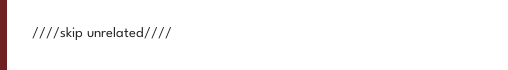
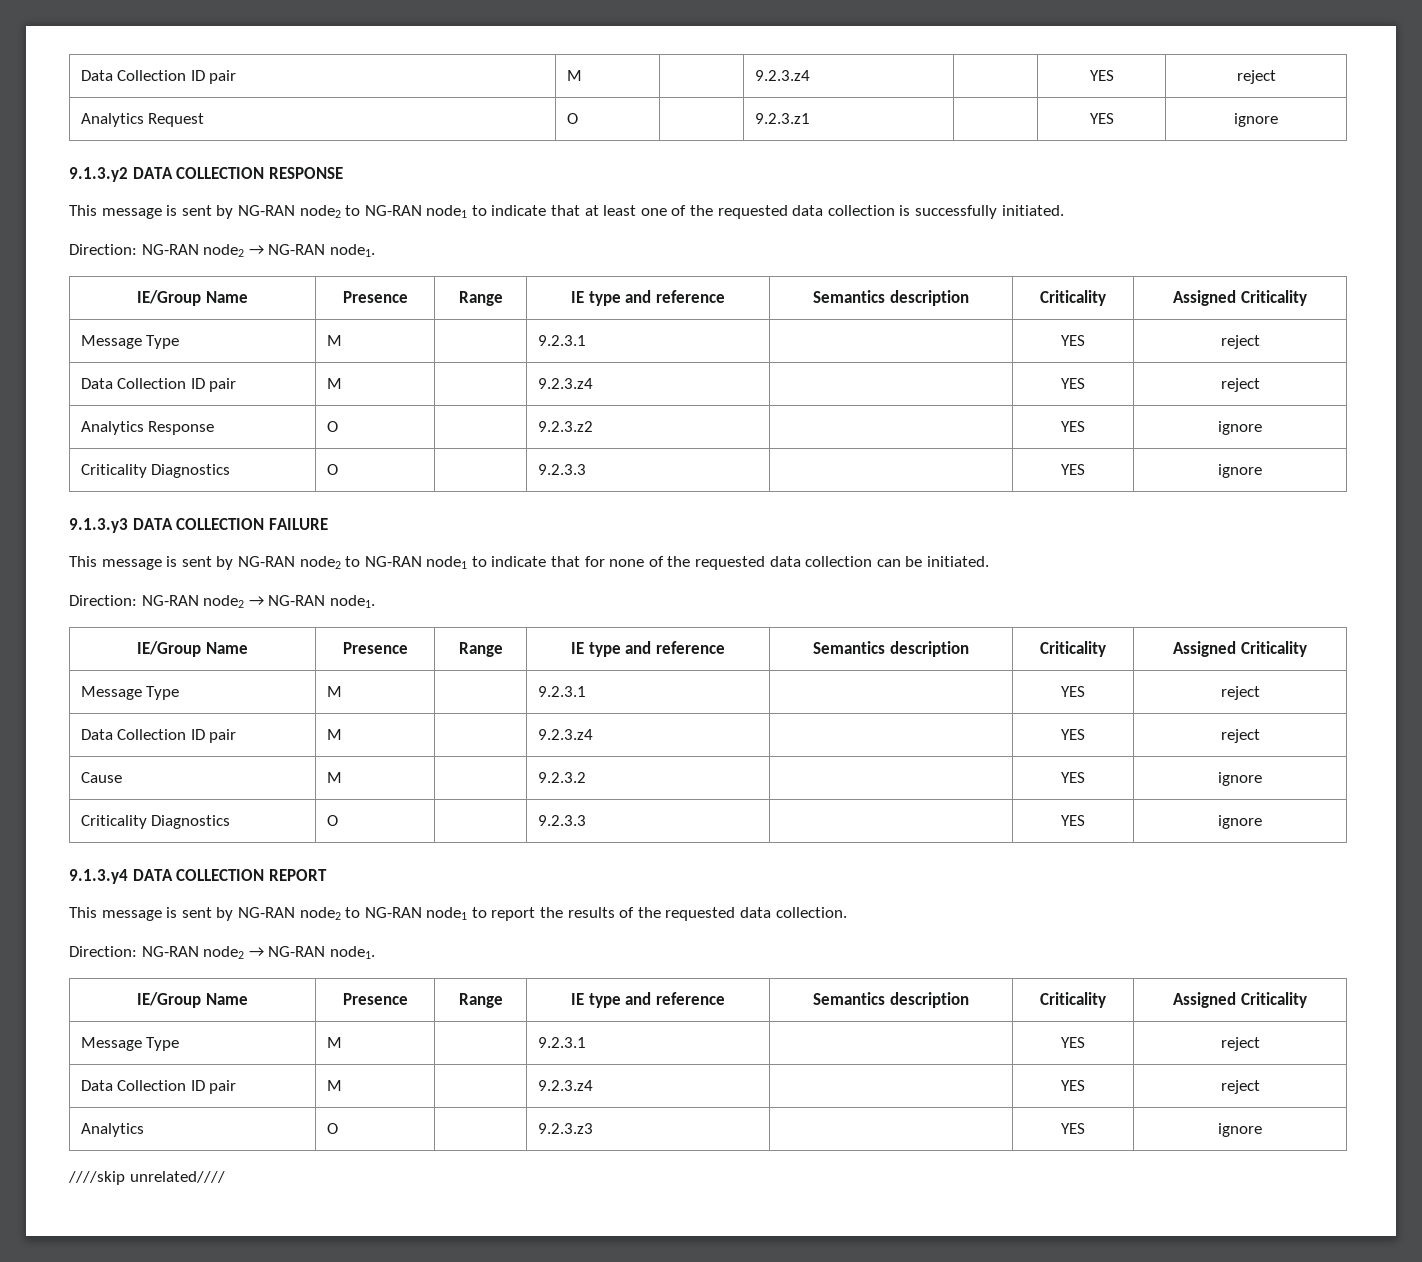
(32, 34) none -> [80,70,237,84] [566,70,582,81] [754,70,810,81] [1089,70,1114,81] [1236,70,1276,84] [80,113,205,127] [566,113,578,124] [754,113,810,124] [1089,113,1114,124] [1234,113,1278,127] [69,167,343,182] [69,205,1064,219] [69,244,375,257] [137,290,248,306] [342,291,408,303] [458,291,503,306] [571,290,725,306] [813,290,969,306] [1040,290,1106,306] [1173,290,1307,306] [80,335,180,349] [326,335,342,346] [537,335,586,346] [1061,335,1085,346] [1220,335,1260,349] [80,378,237,392] [326,378,342,389] [537,378,593,389] [1061,378,1085,389] [1220,378,1260,392] [80,421,215,435] [326,421,338,432] [537,421,593,432] [1061,421,1085,432] [1218,421,1262,435] [80,464,231,478] [326,464,338,475] [537,464,586,475] [1061,464,1085,475] [1218,464,1262,478] [69,518,328,533] [69,556,989,570] [69,595,375,608] [137,641,248,657] [342,642,408,654] [458,642,503,657] [571,641,725,657] [813,641,969,657] [1040,641,1106,657] [1173,641,1307,657] [80,686,180,700] [326,686,342,697] [537,686,586,697] [1061,686,1085,697] [1220,686,1260,700] [80,729,237,743] [326,729,342,740] [537,729,593,740] [1061,729,1085,740] [1220,729,1260,743] [80,772,122,783] [326,772,342,783] [537,772,586,783] [1061,772,1085,783] [1218,772,1262,786] [80,815,231,829] [326,815,338,826] [537,815,586,826] [1061,815,1085,826] [1218,815,1262,829] [69,869,327,884] [69,907,847,921] [69,946,375,959] [137,992,248,1008] [342,993,408,1005] [458,993,503,1008] [571,992,725,1008] [813,992,969,1008] [1040,992,1106,1008] [1173,992,1307,1008] [80,1037,180,1051] [326,1037,342,1048] [537,1037,586,1048] [1061,1037,1085,1048] [1220,1037,1260,1051] [80,1080,237,1094] [326,1080,342,1091] [537,1080,593,1091] [1061,1080,1085,1091] [1220,1080,1260,1094] [80,1123,144,1137] [326,1123,338,1134] [537,1123,593,1134] [1061,1123,1085,1134] [1218,1123,1262,1137] Data Collection ID pair | M | | 9.2.3.z4 | | YES | reject // Analytics Request | O | | 9.2.3.z1 | | YES | ignore // 9.1.3.y2 DATA COLLECTION RESPONSE // This message is sent by NG-RAN node2 to NG-RAN node1 to indicate that at least one of the requested data collection is successfully initiated. // Direction: NG-RAN node2 → NG-RAN node1. // IE/Group Name | Presence | Range | IE type and reference | Semantics description | Criticality | Assigned Criticality // Message Type | M | | 9.2.3.1 | | YES | reject // Data Collection ID pair | M | | 9.2.3.z4 | | YES | reject // Analytics Response | O | | 9.2.3.z2 | | YES | ignore // Criticality Diagnostics | O | | 9.2.3.3 | | YES | ignore // 9.1.3.y3 DATA COLLECTION FAILURE // This message is sent by NG-RAN node2 to NG-RAN node1 to indicate that for none of the requested data collection can be initiated. // Direction: NG-RAN node2 → NG-RAN node1. // IE/Group Name | Presence | Range | IE type and reference | Semantics description | Criticality | Assigned Criticality // Message Type | M | | 9.2.3.1 | | YES | reject // Data Collection ID pair | M | | 9.2.3.z4 | | YES | reject // Cause | M | | 9.2.3.2 | | YES | ignore // Criticality Diagnostics | O | | 9.2.3.3 | | YES | ignore // 9.1.3.y4 DATA COLLECTION REPORT // This message is sent by NG-RAN node2 to NG-RAN node1 to report the results of the requested data collection. // Direction: NG-RAN node2 → NG-RAN node1. // IE/Group Name | Presence | Range | IE type and reference | Semantics description | Criticality | Assigned Criticality // Message Type | M | | 9.2.3.1 | | YES | reject // Data Collection ID pair | M | | 9.2.3.z4 | | YES | reject // Analytics | O | | 9.2.3.z3 | | YES | ignore //

